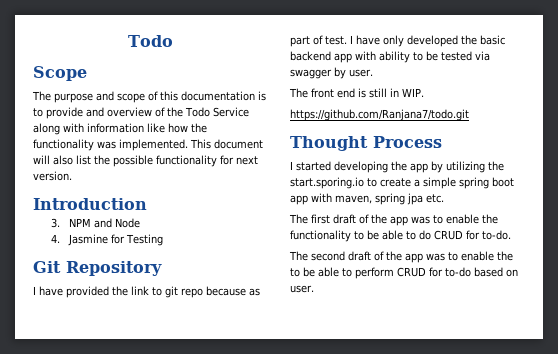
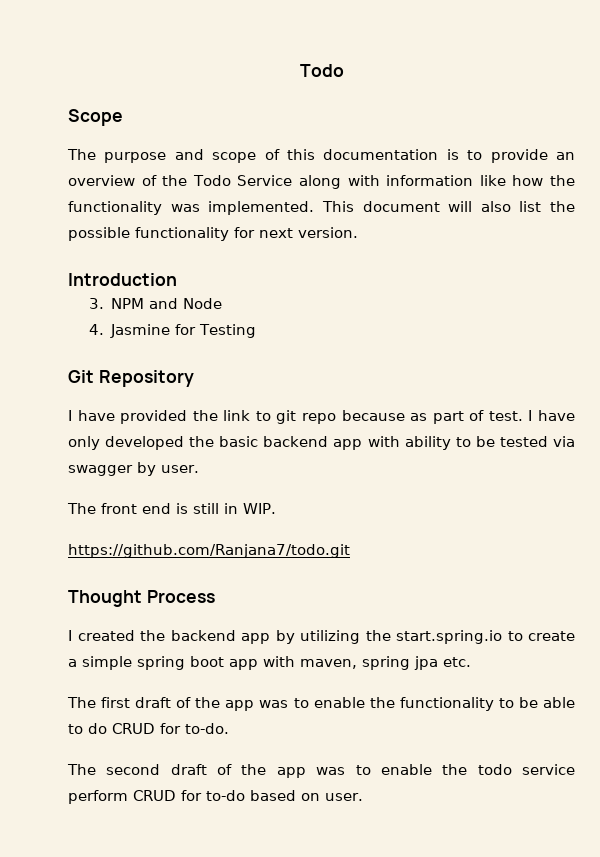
[86,107,104,117] and -> [556,152,575,160] an
[296,161,407,173] started developing the -> [77,630,236,641] created the backend
[290,177,364,189] start.sporing.io -> [396,630,502,644] start.spring.io
[290,267,352,277] to be able to -> [477,764,576,775] todo service

